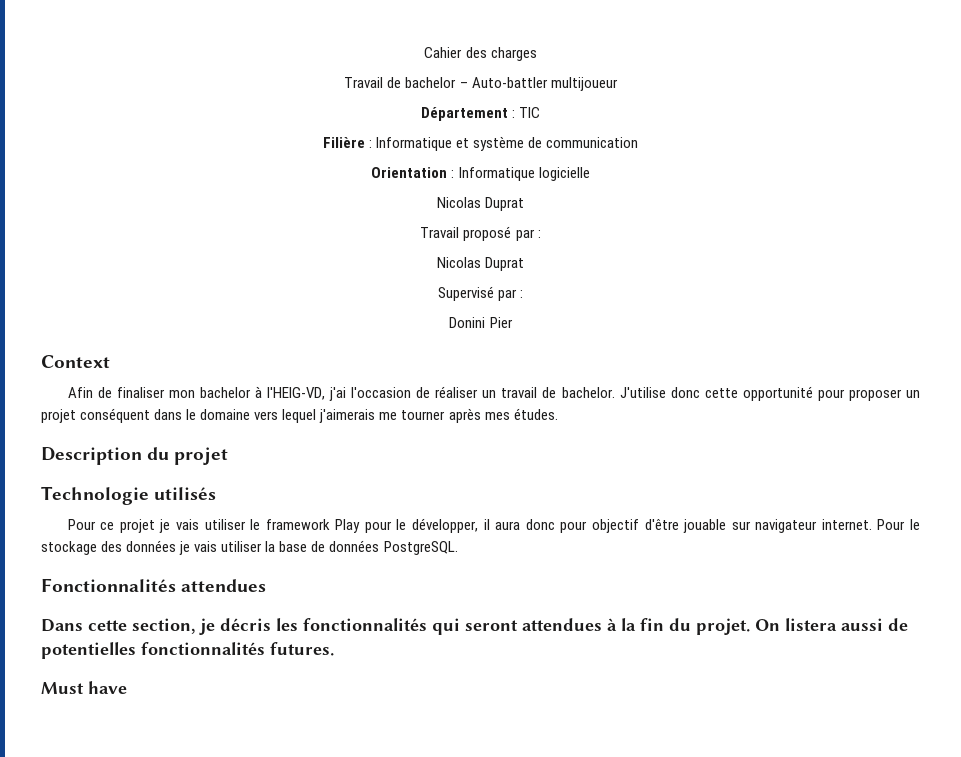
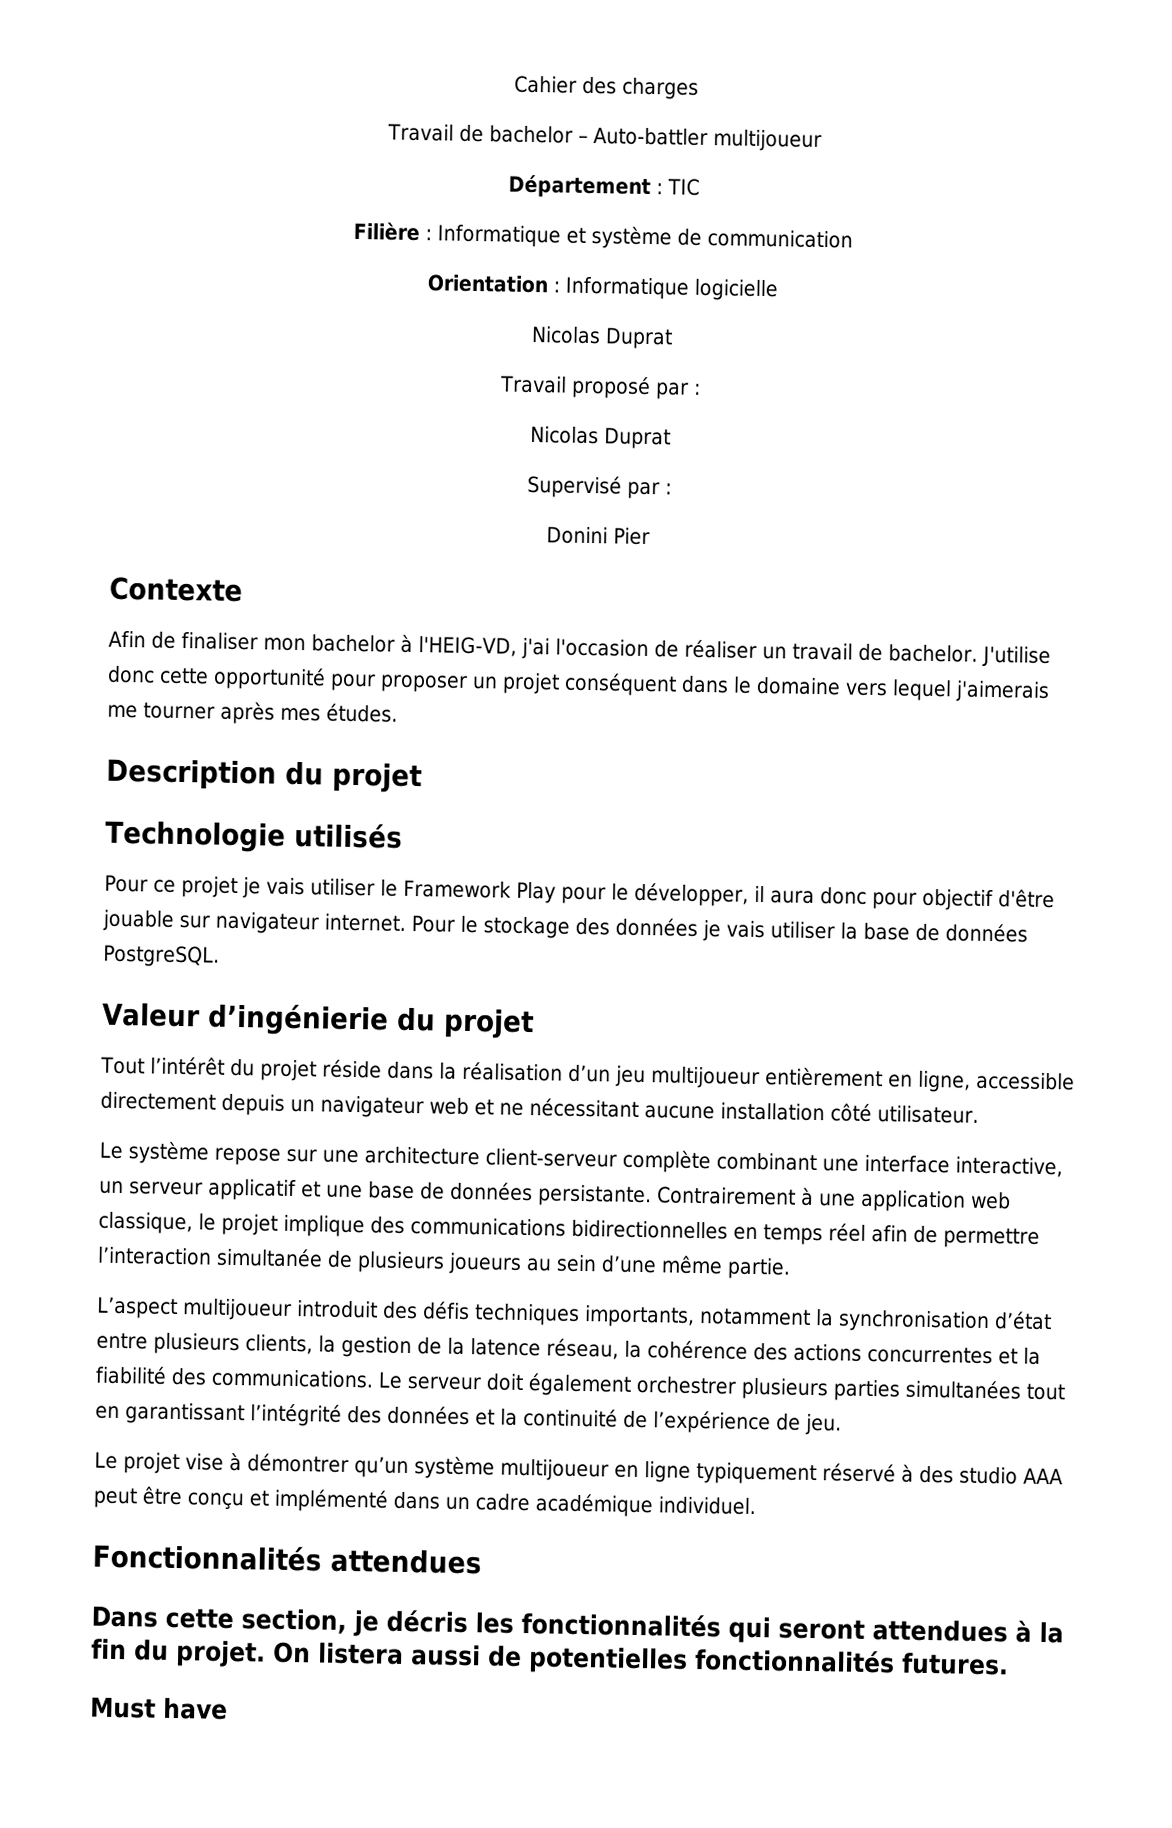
[41,355,110,368] Context -> [109,576,243,603] Contexte
[265,519,330,530] framework -> [402,879,511,899] Framework
(458, 548) none -> [101,1001,534,1040] [100,1056,1075,1093] [100,1091,979,1124] [99,1141,1063,1178] [99,1178,1011,1213] [98,1211,1040,1249] [97,1246,791,1280] [96,1296,1052,1334] [96,1332,1041,1365] [95,1365,1065,1402] [95,1402,842,1436] [94,1451,1063,1486] [93,1486,756,1518] // Valeur d’ingénierie du projet // Tout l’intérêt du projet réside dans la réalisation d’un jeu multijoueur entièrement en ligne, accessible directement depuis un navigateur web et ne nécessitant aucune installation côté utilisateur. // Le système repose sur une architecture client-serveur complète combinant une interface interactive, un serveur applicatif et une base de données persistante. Contrairement à une application web classique, le projet implique des communications bidirectionnelles en temps réel afin de permettre l’interaction simultanée de plusieurs joueurs au sein d’une même partie. // L’aspect multijoueur introduit des défis techniques importants, notamment la synchronisation d’état entre plusieurs clients, la gestion de la latence réseau, la cohérence des actions concurrentes et la fiabilité des communications. Le serveur doit également orchestrer plusieurs parties simultanées tout en garantissant l’intégrité des données et la continuité de l’expérience de jeu. // Le projet vise à démontrer qu’un système multijoueur en ligne typiquement réservé à des studio AAA peut être conçu et implémenté dans un cadre académique individuel.

